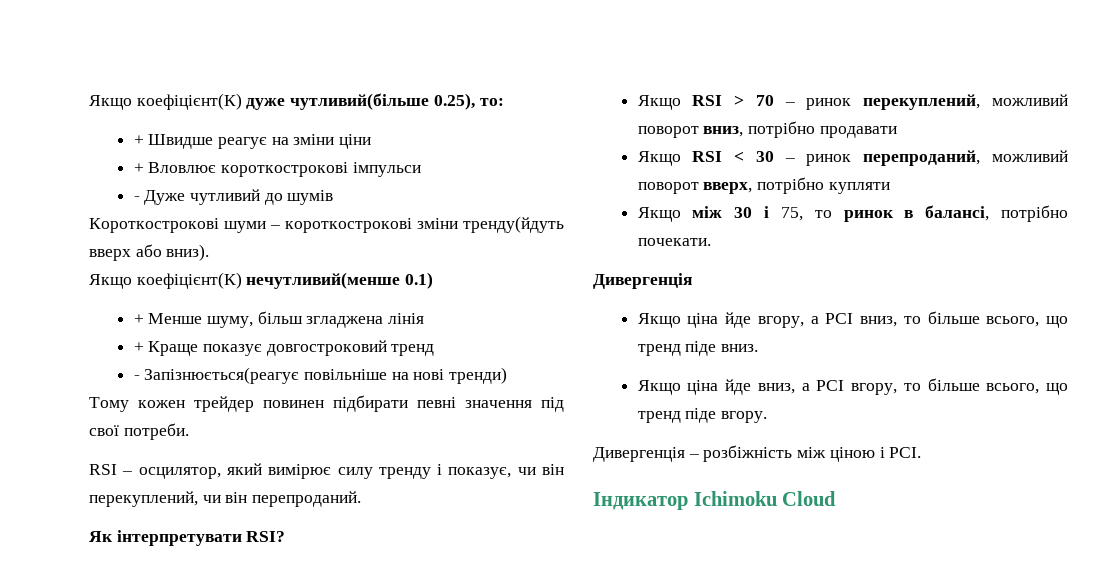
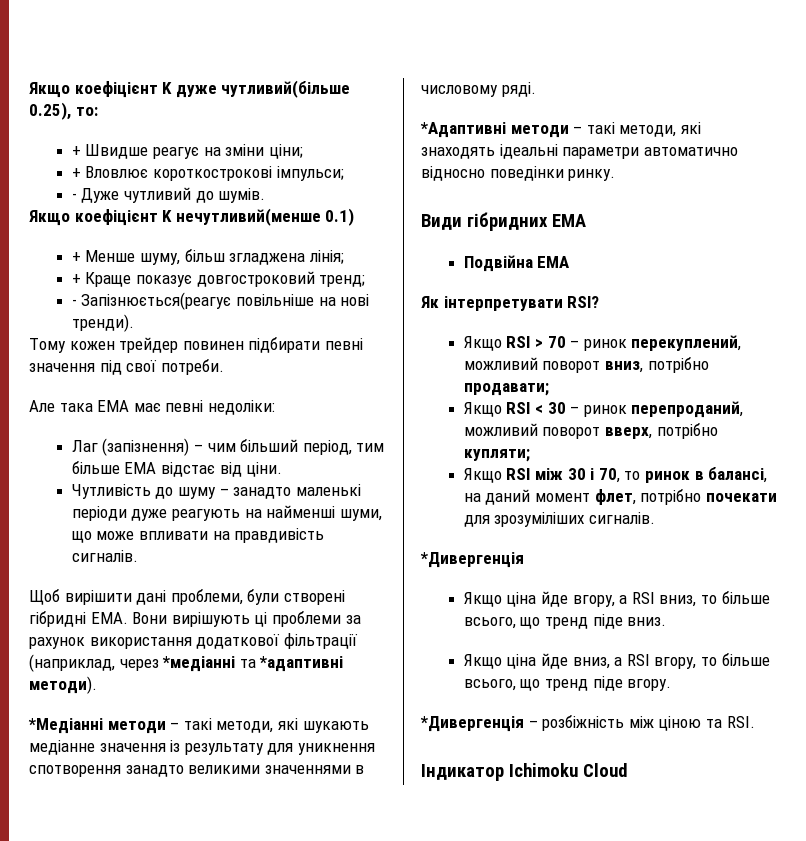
[89,93,242,110] Якщо коефіцієнт(К) -> [29,81,173,98] Якщо коефіцієнт K
[339,134,372,149] ціни -> [268,144,303,159] ціни;
[352,162,421,177] імпульси -> [276,166,344,181] імпульси;
[287,190,334,205] [89,216,564,233] [89,244,210,261] [89,272,242,289] шумів // Короткострокові шуми – короткострокові зміни тренду(йдуть вверх або вниз). // Якщо коефіцієнт(К) -> [218,188,266,203] [29,209,173,226] шумів. // Якщо коефіцієнт K
[388,313,425,324] лінія -> [309,250,344,264] лінія;
[391,344,435,356] тренд -> [319,275,366,287] тренд;
[449,367,508,384] тренди) -> [71,314,134,332] тренди).
[89,463,564,479] [89,491,362,507] RSI – осцилятор, який вимірює силу тренду і показує, чи він перекуплений, чи він перепроданий. -> [29,400,275,415] [71,438,385,456] [71,461,283,477] [71,484,361,499] [71,505,382,521] [71,528,325,543] [71,550,138,562] [29,589,345,605] [29,611,361,627] [29,633,358,649] [29,654,344,672] [29,676,97,694] [28,718,369,734] [29,740,375,755] [29,765,365,777] [421,82,536,97] [420,122,701,138] [421,144,738,159] [421,166,616,181] [421,212,586,231] [463,255,570,272] Але така EMA має певні недоліки: // Лаг (запізнення) – чим більший період, тим більше ЕМА відстає від ціни. // Чутливість до шуму – занадто маленькі періоди дуже реагують на найменші шуми, що може впливати на правдивість сигналів. // Щоб вирішити дані проблеми, були створені гібридні ЕМА. Вони вирішують ці проблеми за рахунок використання додаткової фільтрації (наприклад, через *медіанні та *адаптивні методи). // *Медіанні методи – такі методи, які шукають медіанне значення із результату для уникнення спотворення занадто великими значеннями в числовому ряді. // *Адаптивні методи – такі методи, які знаходять ідеальні параметри автоматично відносно поведінки ринку. // Види гібридних EMA // Подвійна EMA
[819,126,897,138] продавати -> [463,383,549,396] продавати;
[828,182,890,194] [637,207,681,222] купляти // Якщо -> [463,449,530,462] [463,468,531,483] купляти; // Якщо RSI
[780,207,803,221] 75, -> [598,468,620,483] 70,
[1001,205,1068,222] [637,238,711,246] [593,273,692,289] потрібно почекати. // Дивергенція -> [463,489,777,505] [463,512,655,527] [420,552,524,568] на даний момент флет, потрібно почекати для зрозуміліших сигналів. // *Дивергенція
[825,313,854,324] РСІ -> [631,592,655,604] RSI
[816,380,845,391] РСІ -> [626,654,650,666] RSI
[593,447,685,462] Дивергенція -> [420,716,524,732] *Дивергенція
[879,447,922,458] і РСІ. -> [705,716,755,728] та RSI.

